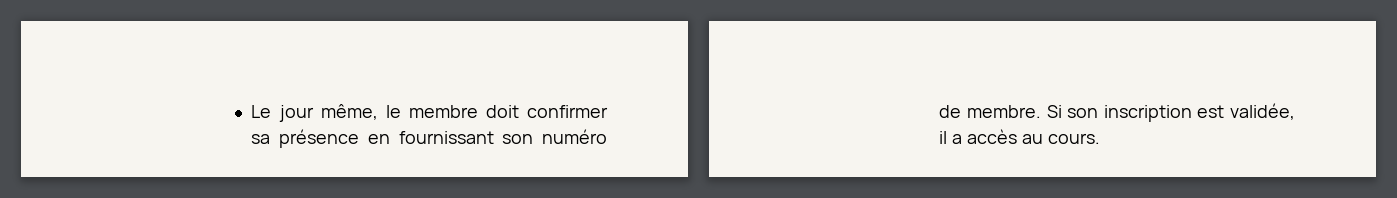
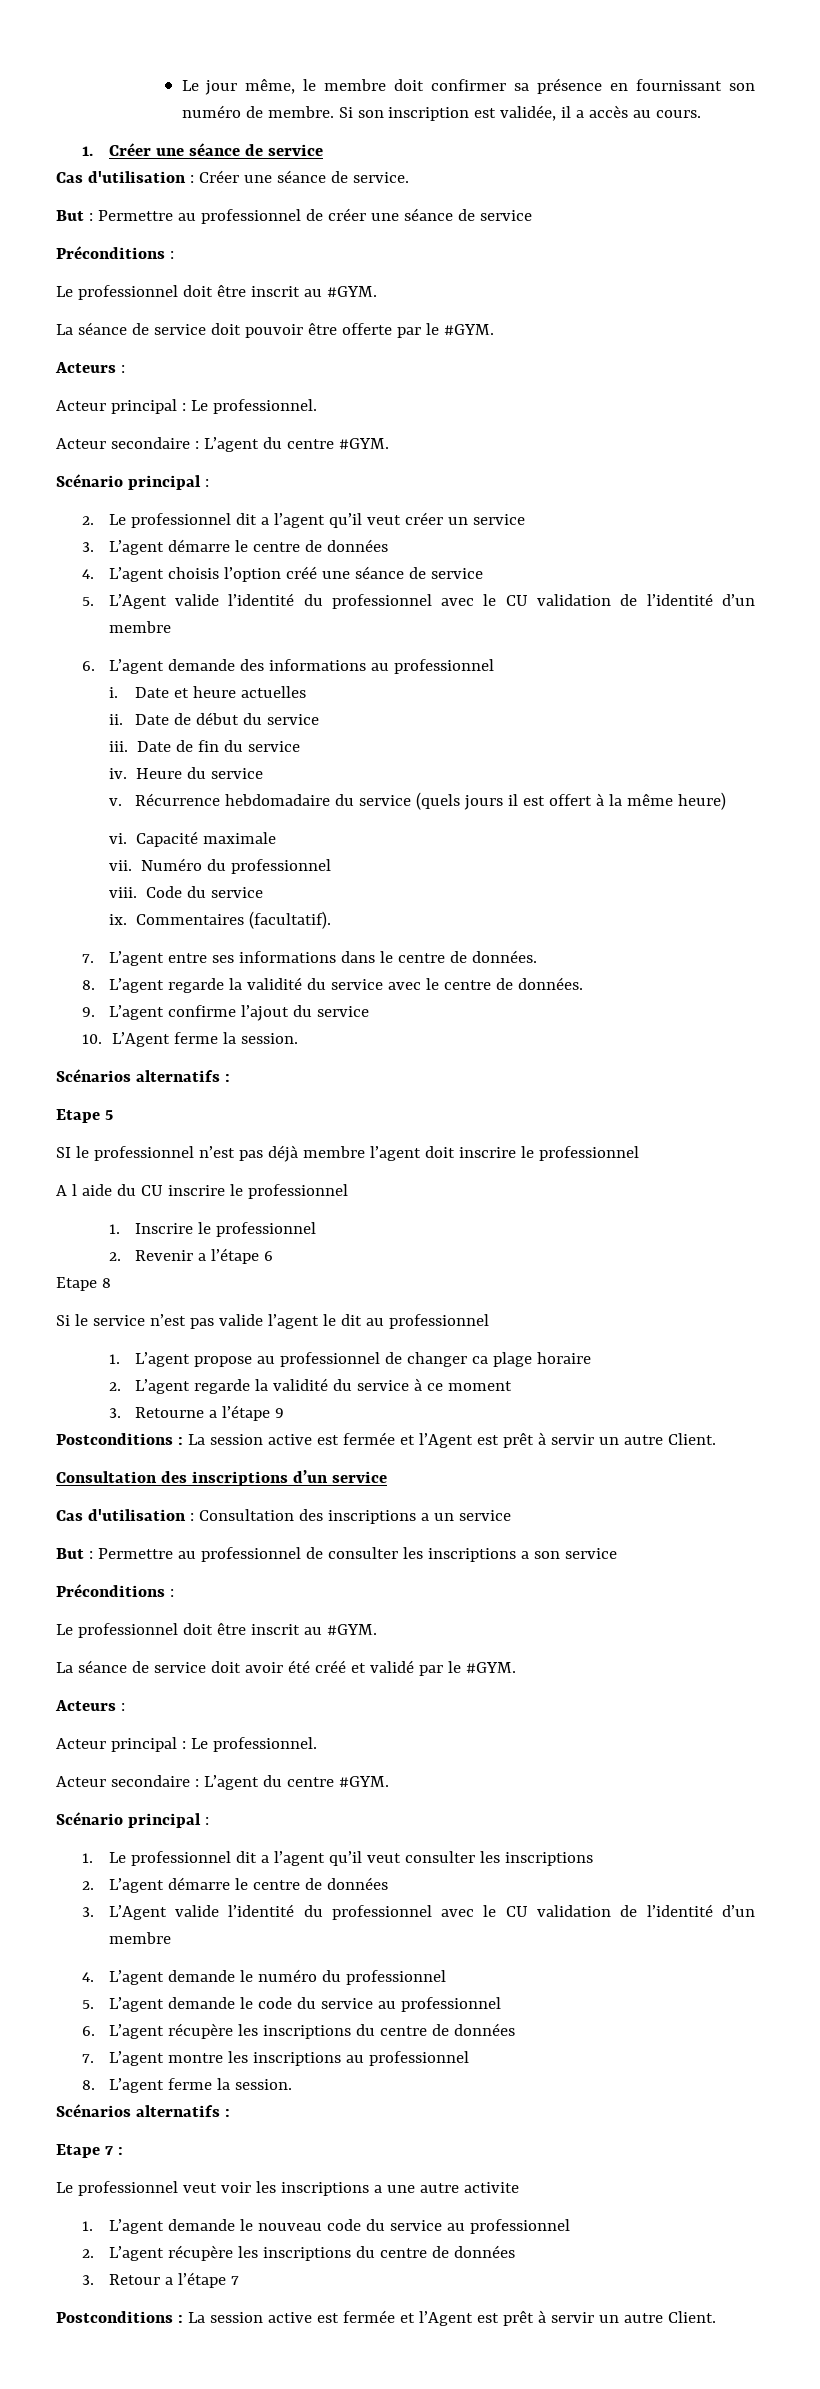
(1100, 138) none -> [82,143,323,156] [56,170,409,183] [56,208,532,224] [56,246,174,259] [56,285,377,300] [56,322,494,338] [55,362,125,373] [56,399,317,414] [56,437,389,452] [56,474,209,490] [82,512,525,528] [82,539,388,555] [82,566,483,582] [82,593,755,609] [108,621,171,633] [82,659,494,674] [108,686,306,698] [108,712,319,725] [108,740,300,752] [108,767,263,779] [108,792,726,810] [108,831,276,847] [108,858,331,874] [108,886,263,898] [108,911,331,929] [82,950,537,966] [82,977,583,993] [82,1005,369,1021] [82,1032,298,1047] [56,1069,230,1082] [56,1109,113,1123] [56,1145,639,1162] [56,1184,348,1199] [108,1222,316,1237] [108,1248,273,1264] [56,1277,111,1291] [56,1314,489,1329] [108,1352,591,1367] [108,1378,512,1394] [108,1405,284,1421] [56,1432,716,1448] [56,1470,387,1486] [56,1509,511,1524] [56,1547,617,1562] [56,1584,174,1597] [56,1623,377,1638] [56,1660,516,1676] [55,1700,125,1711] [56,1737,317,1752] [56,1775,389,1790] [56,1812,209,1828] [82,1851,593,1866] [82,1877,388,1893] [82,1904,755,1920] [108,1932,171,1944] [82,1969,446,1985] [82,1997,501,2012] [82,2023,515,2039] [82,2051,469,2066] [82,2078,292,2093] [56,2104,230,2117] [56,2144,123,2158] [56,2181,519,2196] [82,2219,570,2234] [82,2245,515,2261] [82,2272,239,2288] [56,2310,716,2326] // 1. Créer une séance de service // Cas d'utilisation : Créer une séance de service. // But : Permettre au professionnel de créer une séance de service // Préconditions : // Le professionnel doit être inscrit au #GYM. // La séance de service doit pouvoir être offerte par le #GYM. // Acteurs : // Acteur principal : Le professionnel. // Acteur secondaire : L’agent du centre #GYM. // Scénario principal : // 2. Le professionnel dit a l’agent qu’il veut créer un service // 3. L’agent démarre le centre de données // 4. L’agent choisis l’option créé une séance de service // 5. L’Agent valide l’identité du professionnel avec le CU validation de l’identité d’un membre // 6. L’agent demande des informations au professionnel // i. Date et heure actuelles // ii. Date de début du service // iii. Date de fin du service // iv. Heure du service // v. Récurrence hebdomadaire du service (quels jours il est offert à la même heure) // vi. Capacité maximale // vii. Numéro du professionnel // viii. Code du service // ix. Commentaires (facultatif). // 7. L’agent entre ses informations dans le centre de données. // 8. L’agent regarde la validité du service avec le centre de données. // 9. L’agent confirme l’ajout du service // 10. L’Agent ferme la session. // Scénarios alternatifs : // Etape 5 // SI le professionnel n’est pas déjà membre l’agent doit inscrire le professionnel // A l aide du CU inscrire le professionnel // 1. Inscrire le professionnel // 2. Revenir a l’étape 6 // Etape 8 // Si le service n’est pas valide l’agent le dit au professionnel // 1. L’agent propose au professionnel de changer ca plage horaire // 2. L’agent regarde la validité du service à ce moment // 3. Retourne a l’étape 9 // Postconditions : La session active est fermée et l’Agent est prêt à servir un autre Client. // Consultation des inscriptions d’un service // Cas d'utilisation : Consultation des inscriptions a un service // But : Permettre au professionnel de consulter les inscriptions a son service // Préconditions : // Le professionnel doit être inscrit au #GYM. // La séance de service doit avoir été créé et validé par le #GYM. // Acteurs : // Acteur principal : Le professionnel. // Acteur secondaire : L’agent du centre #GYM. // Scénario principal : // 1. Le professionnel dit a l’agent qu’il veut consulter les inscriptions // 2. L’agent démarre le centre de données // 3. L’Agent valide l’identité du professionnel avec le CU validation de l’identité d’un membre // 4. L’agent demande le numéro du professionnel // 5. L’agent demande le code du service au professionnel // 6. L’agent récupère les inscriptions du centre de données // 7. L’agent montre les inscriptions au professionnel // 8. L’agent ferme la session. // Scénarios alternatifs : // Etape 7 : // Le professionnel veut voir les inscriptions a une autre activite // 1. L’agent demande le nouveau code du service au professionnel // 2. L’agent récupère les inscriptions du centre de données // 3. Retour a l’étape 7 // Postconditions : La session active est fermée et l’Agent est prêt à servir un autre Client.

